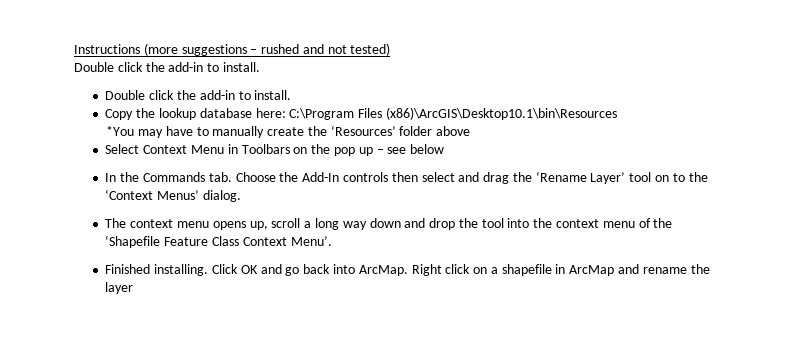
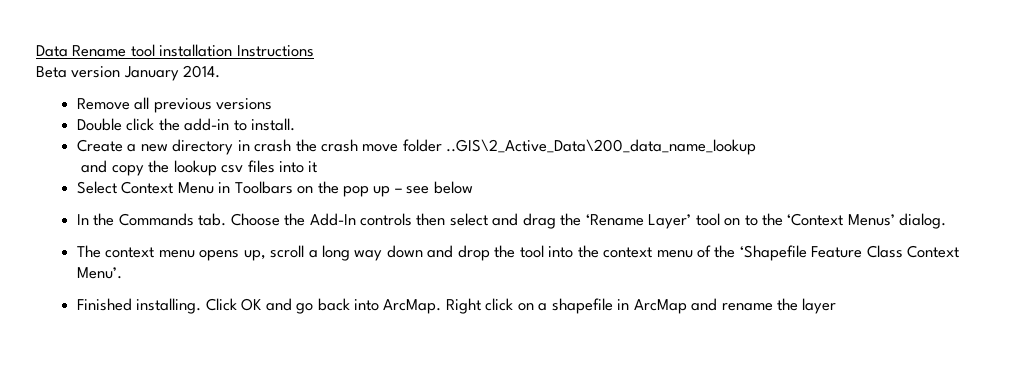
[74,43,391,56] [74,62,260,72] [105,90,292,100] [105,107,617,120] [106,125,471,138] Instructions (more suggestions – rushed and not tested) // Double click the add-in to install. // Double click the add-in to install. // Copy the lookup database here: C:\Program Files (x86)\ArcGIS\Desktop10.1\bin\Resources // *You may have to manually create the ‘Resources’ folder above -> [36,44,314,57] [36,65,221,81] [76,97,273,113] [76,118,296,131] [76,139,757,155] [81,160,318,176] Data Rename tool installation Instructions // Beta version January 2014. // Remove all previous versions // Double click the add-in to install. // Create a new directory in crash the crash move folder ..GIS\2_Active_Data\200_data_name_lookup // and copy the lookup csv files into it

